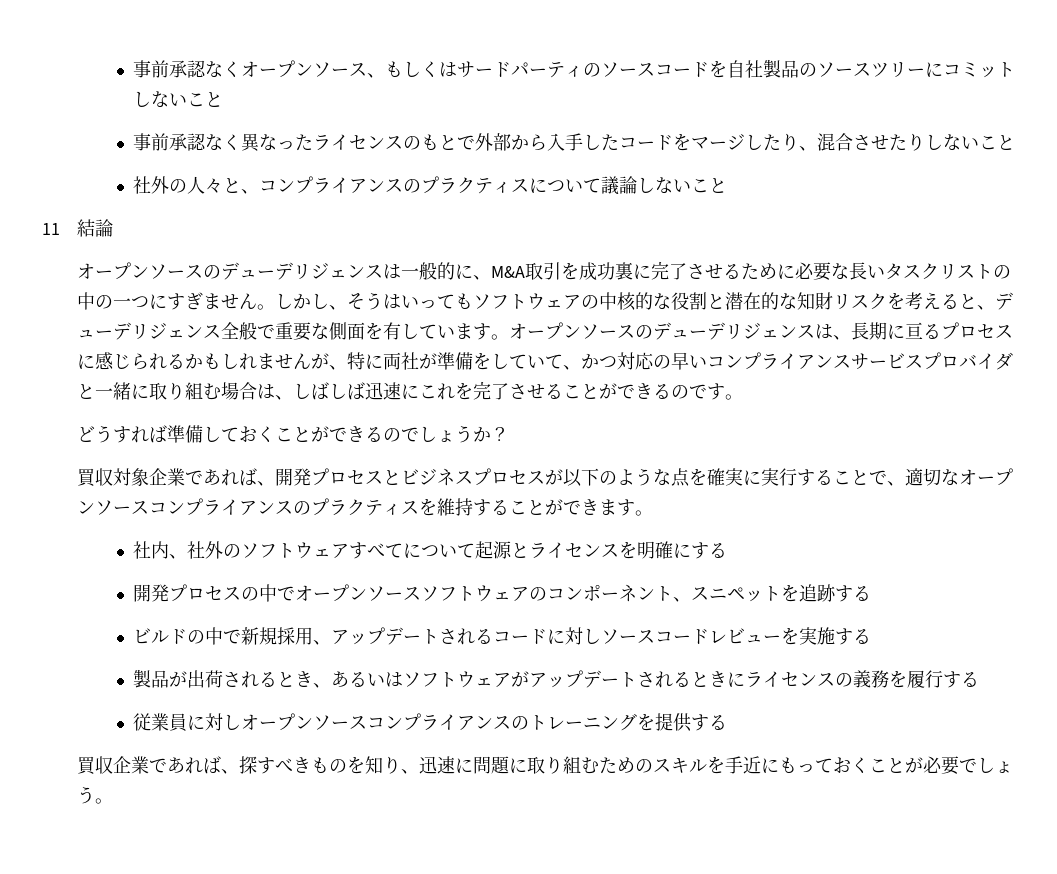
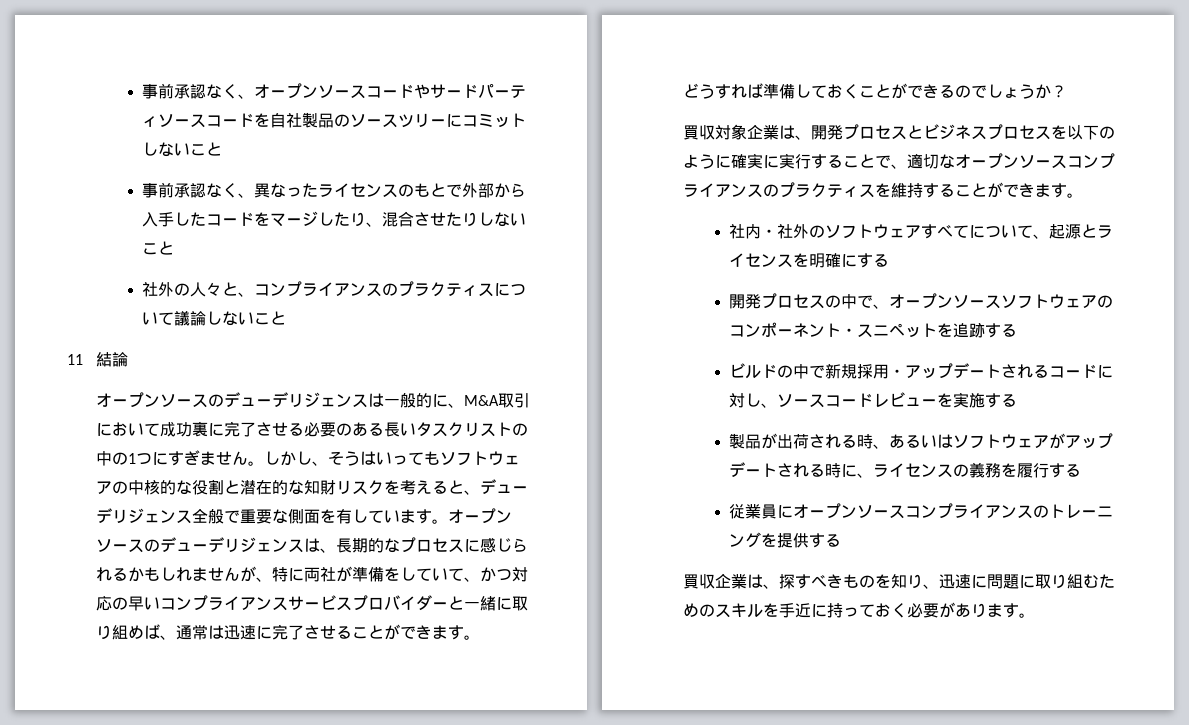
[132,60,457,78] 事前承認なくオープンソース、もしくは -> [141,83,430,99] 事前承認なく、オープンソースコードや
[582,63,601,77] の -> (158, 121) none
(241, 142) none -> [237,193,254,198] 、
[561,262,580,280] を -> [95,422,160,436] において
[741,262,850,281] ために必要な -> [303,422,384,437] 必要のある
[113,298,132,308] 一 -> [127,453,136,464] 1
[887,322,942,339] に亘る -> [367,538,400,553] 的な
(1014, 361) none -> [431,602,448,609] ー
[203,382,474,400] む場合は、しばしば迅速にこれを -> [127,624,272,640] めば、通常は迅速に
[653,384,708,399] るので -> [431,625,448,639] ま
[185,468,258,486] であれば -> [778,125,795,139] は
[545,469,564,485] が -> [1050,125,1067,139] を
[653,468,708,487] な点を -> [714,155,731,168] に
[168,554,187,559] 、 -> [760,229,777,237] ・
(475, 550) none -> [1032,234,1049,239] 、
(295, 593) none -> [872,304,889,309] 、
[672,597,691,602] 、 -> [840,328,857,336] ・
[312,640,331,645] 、 -> [888,369,905,377] ・
(601, 636) none -> [760,403,777,408] 、
[276,671,313,687] とき -> [856,434,873,449] 時
[690,671,745,687] ときに -> [824,463,873,478] 時に、
[204,713,241,731] 対し -> (793, 511) none
[149,756,222,774] であれば -> [746,574,763,588] は
[779,757,798,774] も -> [826,603,843,618] 持
[869,756,1014,775] [77,786,96,804] ことが必要でしょう -> [906,602,1019,618] 必要があります

